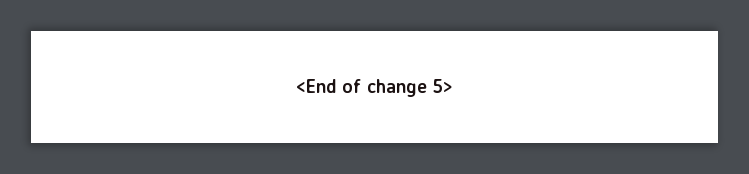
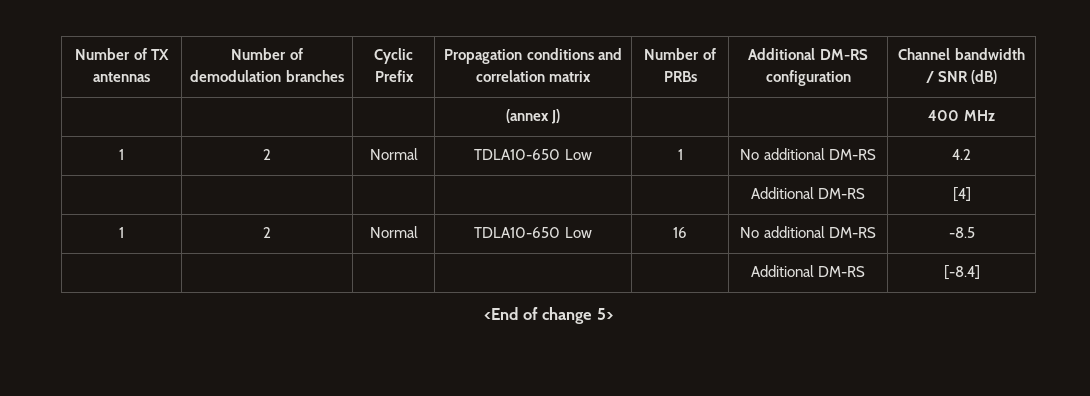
(296, 86) none -> [75,48,169,60] [93,72,150,82] [231,48,303,60] [190,70,344,82] [374,48,413,64] [374,70,414,82] [444,48,622,64] [475,70,592,82] [644,48,716,60] [663,71,697,82] [748,48,868,60] [765,70,851,86] [898,48,1025,60] [925,70,998,84] [505,109,561,124] [928,110,995,121] [119,149,124,160] [263,149,271,160] [369,148,418,160] [474,149,592,160] [677,149,683,160] [740,148,876,160] [952,149,971,160] [750,187,866,199] [952,187,971,202] [119,227,124,238] [263,227,271,238] [369,226,418,238] [474,227,592,238] [673,227,687,238] [740,226,876,238] [948,227,975,238] [750,265,866,277] [943,265,980,280] Number of TX antennas | Number of demodulation branches | Cyclic Prefix | Propagation conditions and correlation matrix | Number of PRBs | Additional DM-RS configuration | Channel bandwidth / SNR (dB) // | | | (annex J) | | | 400 MHz // 1 | 2 | Normal | TDLA10-650 Low | 1 | No additional DM-RS | 4.2 // | | | | | Additional DM-RS | [4] // 1 | 2 | Normal | TDLA10-650 Low | 16 | No additional DM-RS | -8.5 // | | | | | Additional DM-RS | [-8.4] //

